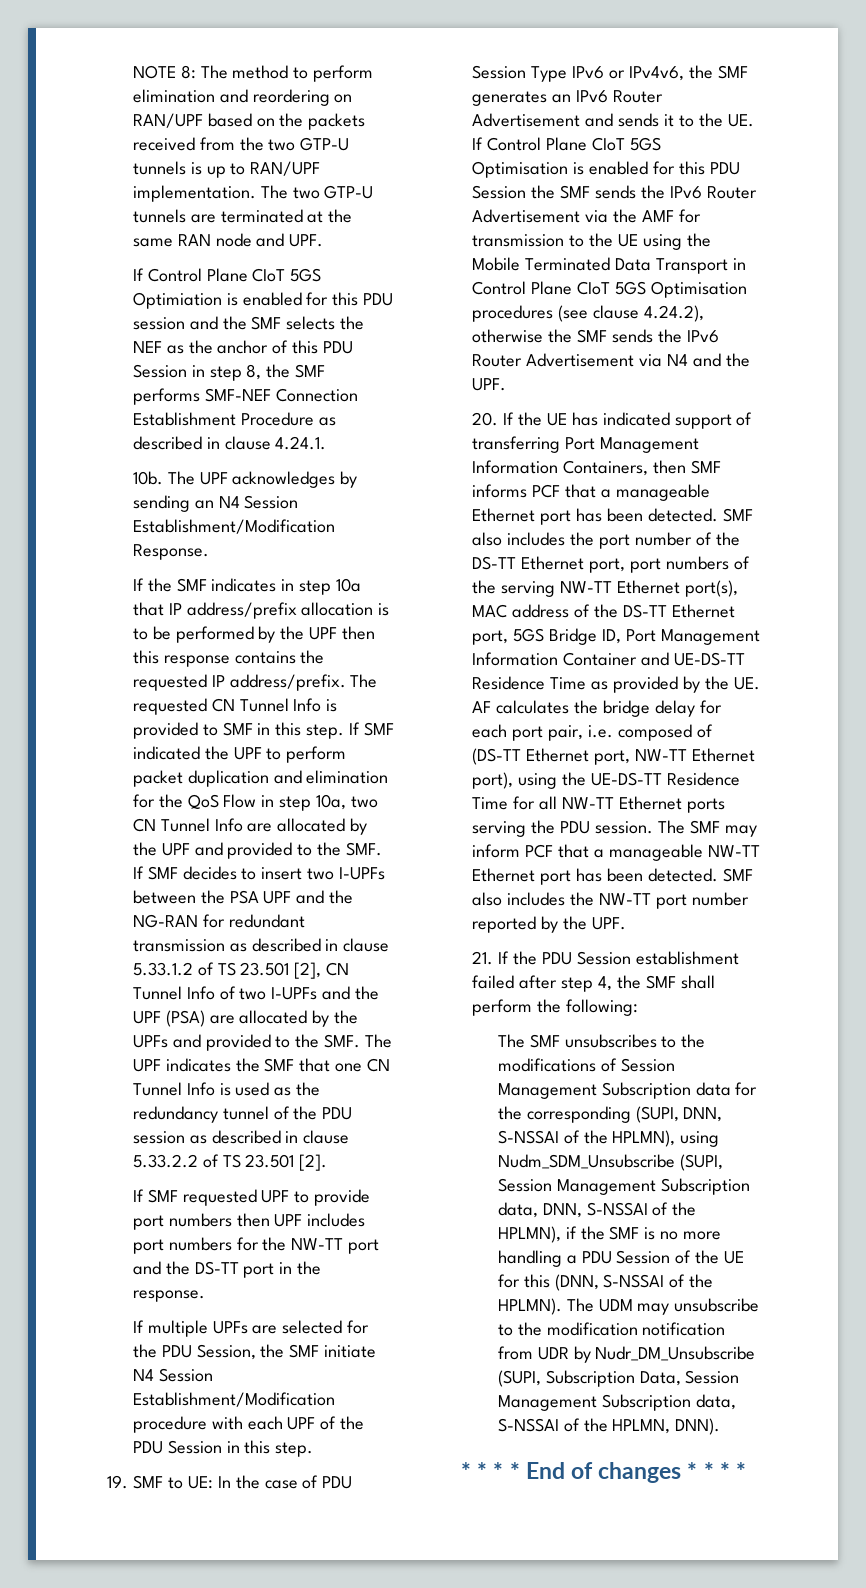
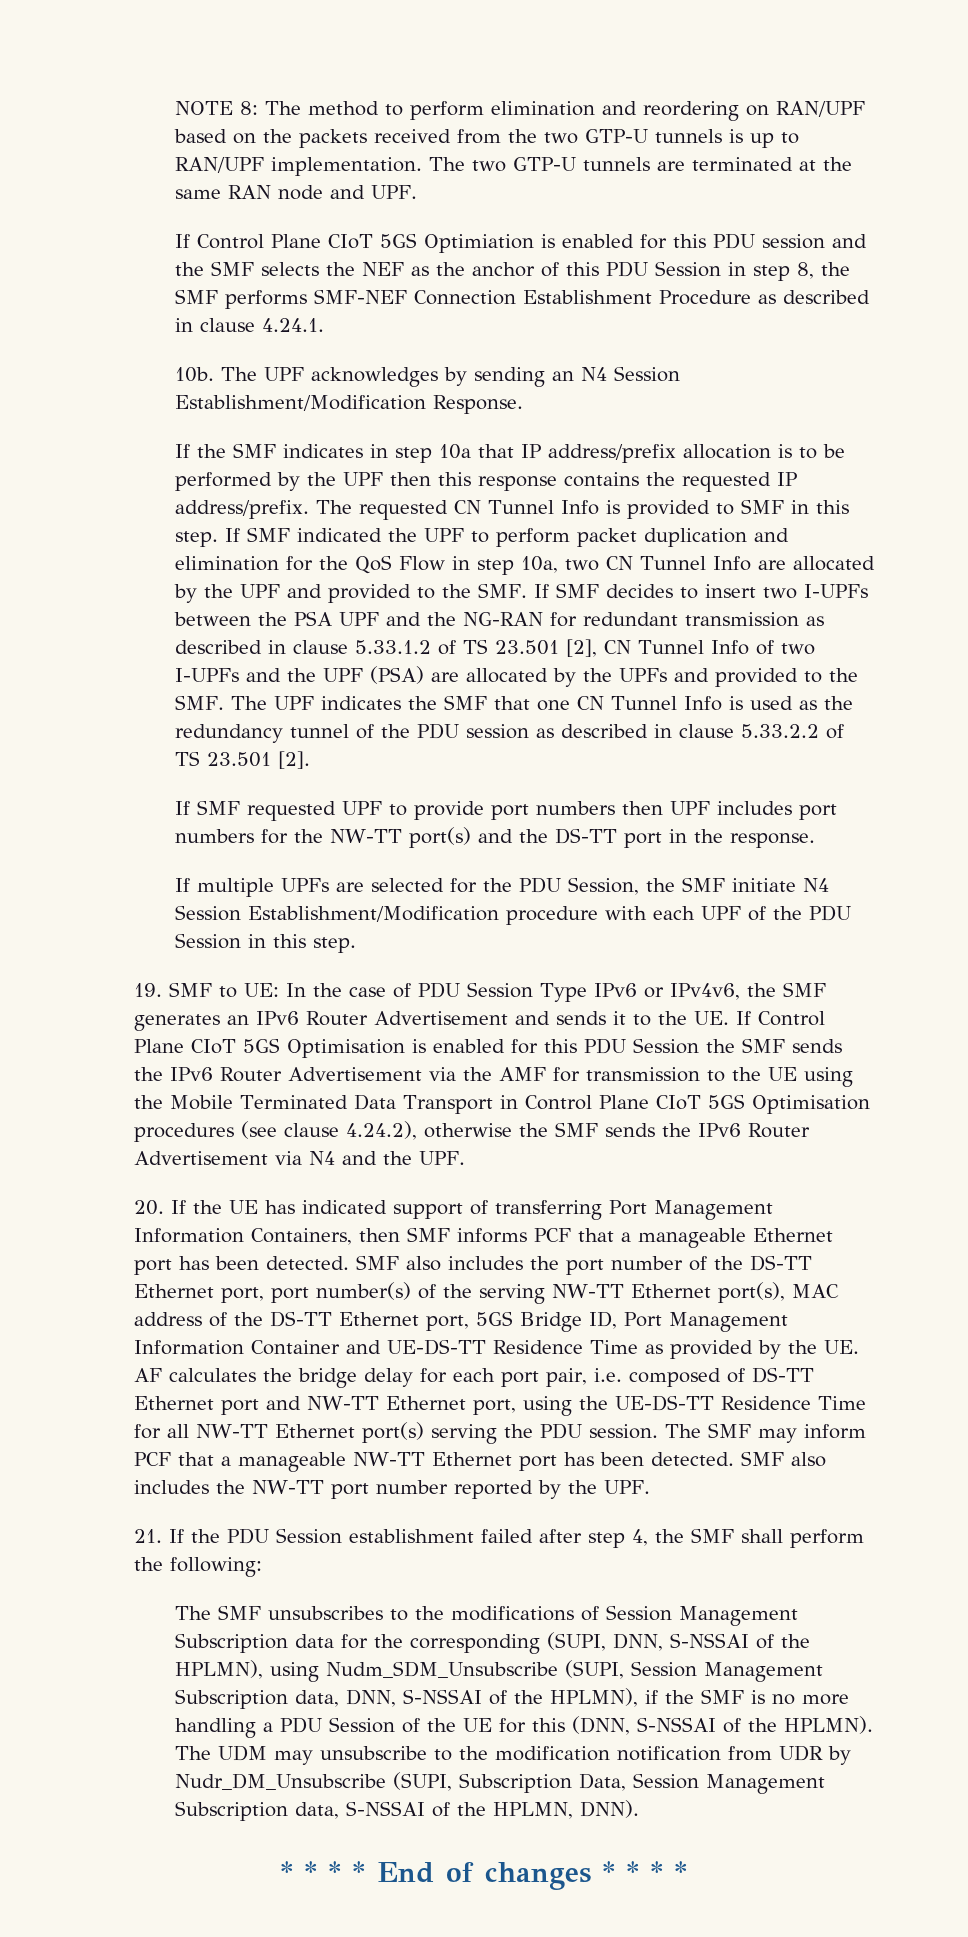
[348,1239,380,1254] port -> [408,827,471,848] port(s)
[665,556,729,570] numbers -> [315,1282,411,1300] number(s)
[472,748,755,765] [472,772,514,789] (DS-TT Ethernet port, NW-TT Ethernet port), -> [751,1367,814,1383] [133,1396,516,1415] DS-TT Ethernet port and NW-TT Ethernet port,
[686,798,725,813] ports -> [361,1422,424,1443] port(s)

